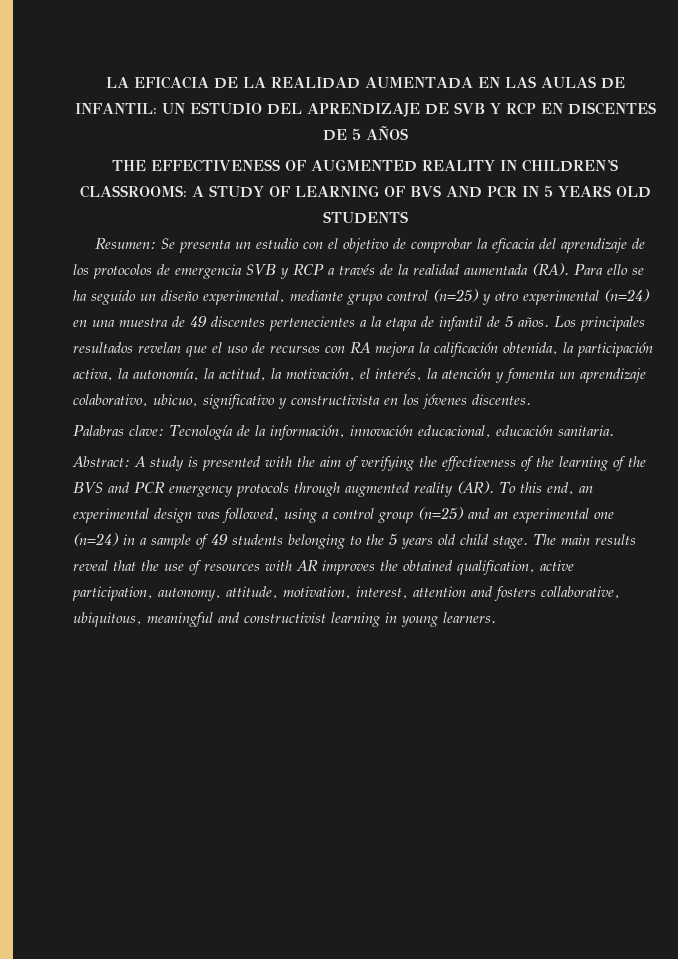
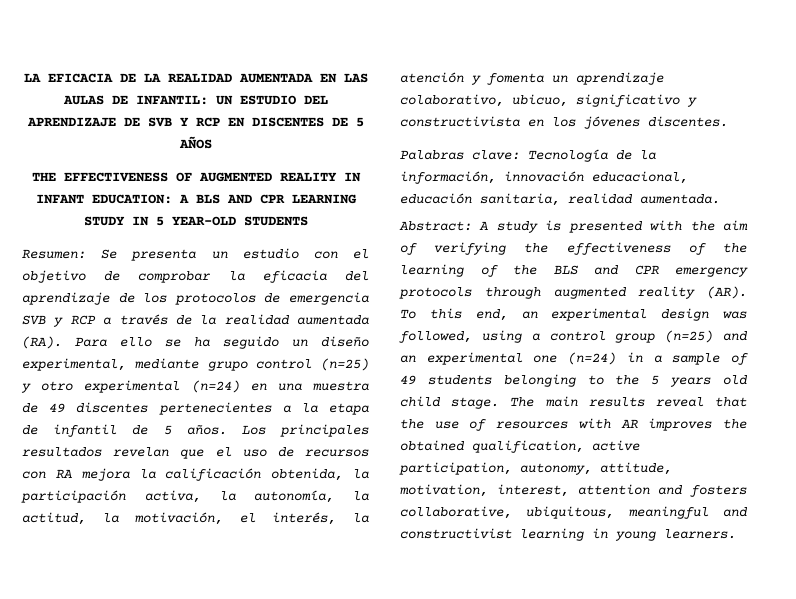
[522,159,618,172] [79,185,651,198] CHILDREN'S CLASSROOMS: A STUDY OF LEARNING OF BVS AND PCR IN 5 YEARS OLD -> [35,194,357,204] [83,216,236,226] INFANT EDUCATION: A BLS AND CPR LEARNING STUDY IN 5 YEAR-OLD
[557,425,614,436] sanitaria. -> [480,193,720,206] sanitaria, realidad aumentada.
[73,482,165,494] BVS and PCR -> [553,265,659,275] BLS and CPR

